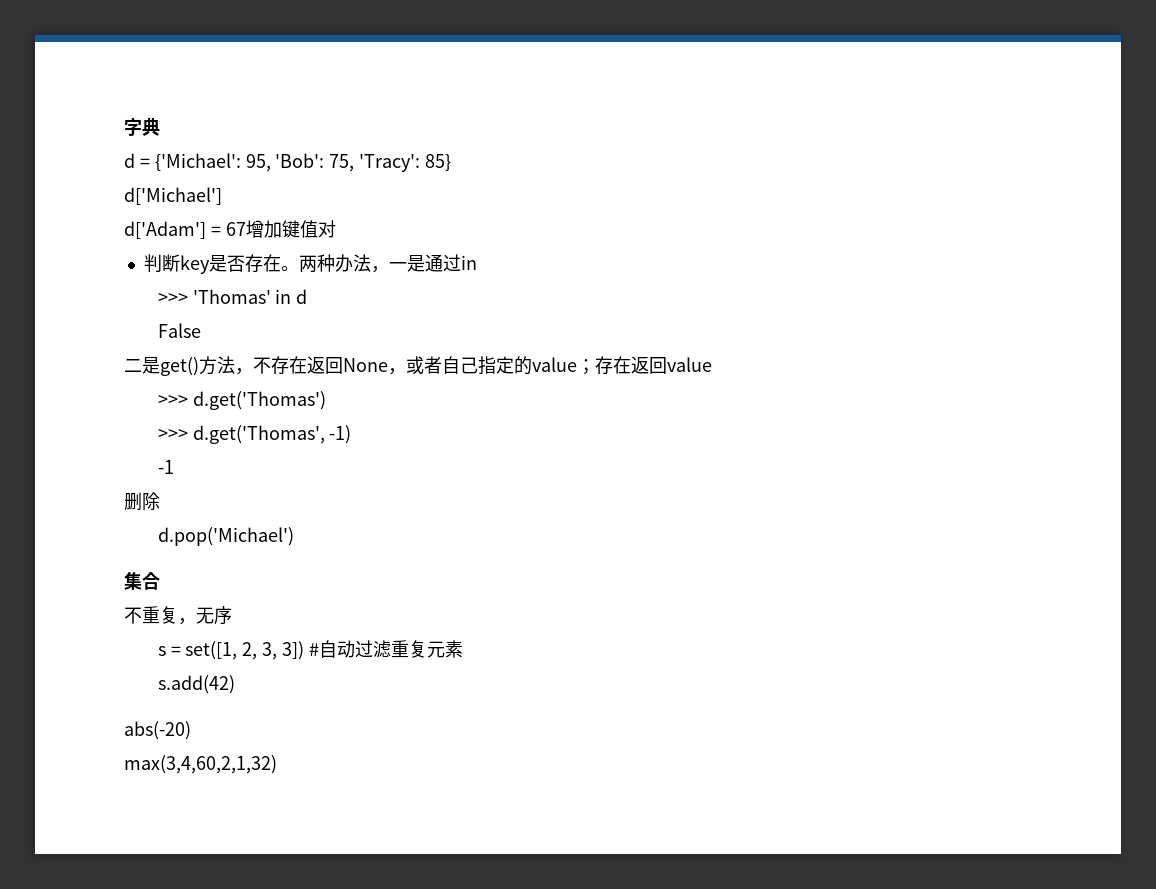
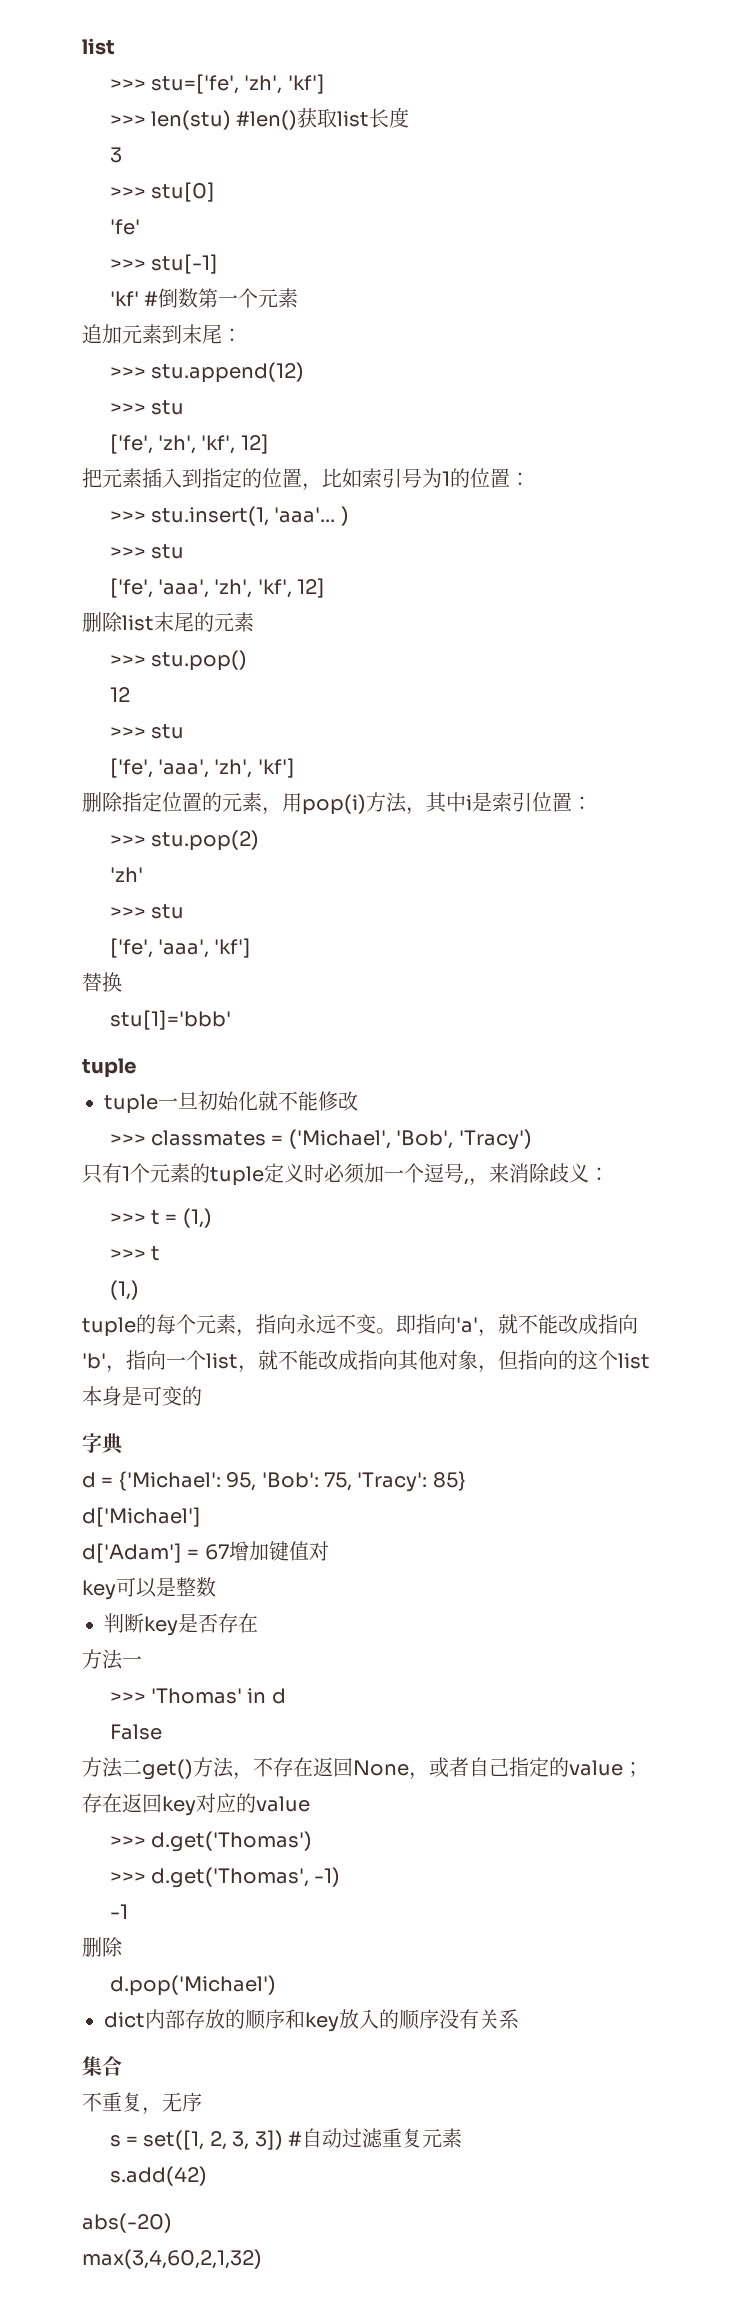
(124, 127) none -> [82,38,115,55] [109,74,325,94] [109,107,410,130] [109,147,122,163] [109,182,216,202] [109,219,140,235] [109,254,219,274] [109,288,299,308] [82,324,242,344] [109,362,305,383] [109,400,185,415] [109,434,269,454] [82,468,530,491] [109,506,349,526] [109,544,185,559] [109,578,326,598] [82,612,254,632] [109,650,248,671] [109,687,130,702] [109,724,185,739] [109,758,295,778] [82,792,592,815] [109,830,260,851] [109,867,143,882] [109,904,185,919] [109,938,252,958] [82,972,122,992] [109,1010,231,1030] [82,1058,136,1078] [104,1091,358,1114] [109,1129,532,1150] [82,1163,609,1186] [109,1208,212,1228] [109,1246,161,1261] [109,1280,139,1300] [82,1314,638,1337] [82,1350,650,1373] [82,1386,202,1406] list // >>> stu=['fe', 'zh', 'kf'] // >>> len(stu) #len()获取list长度 // 3 // >>> stu[0] // 'fe' // >>> stu[-1] // 'kf' #倒数第一个元素 // 追加元素到末尾： // >>> stu.append(12) // >>> stu // ['fe', 'zh', 'kf', 12] // 把元素插入到指定的位置，比如索引号为1的位置： // >>> stu.insert(1, 'aaa'... ) // >>> stu // ['fe', 'aaa', 'zh', 'kf', 12] // 删除list末尾的元素 // >>> stu.pop() // 12 // >>> stu // ['fe', 'aaa', 'zh', 'kf'] // 删除指定位置的元素，用pop(i)方法，其中i是索引位置： // >>> stu.pop(2) // 'zh' // >>> stu // ['fe', 'aaa', 'kf'] // 替换 // stu[1]='bbb' // tuple // tuple一旦初始化就不能修改 // >>> classmates = ('Michael', 'Bob', 'Tracy') // 只有1个元素的tuple定义时必须加一个逗号,，来消除歧义： // >>> t = (1,) // >>> t // (1,) // tuple的每个元素，指向永远不变。即指向'a'，就不能改成指向'b'，指向一个list，就不能改成指向其他对象，但指向的这个list本身是可变的 //
(336, 229) none -> [82,1577,216,1600] // key可以是整数
[280,254,477,273] 。两种办法，一是通过in -> [82,1649,142,1670] // 方法一
[124,357,160,374] 二是 -> [82,1757,142,1778] 方法二
(667, 365) none -> [162,1793,256,1816] key对应的
(294, 536) none -> [104,2009,519,2032] // dict内部存放的顺序和key放入的顺序没有关系

